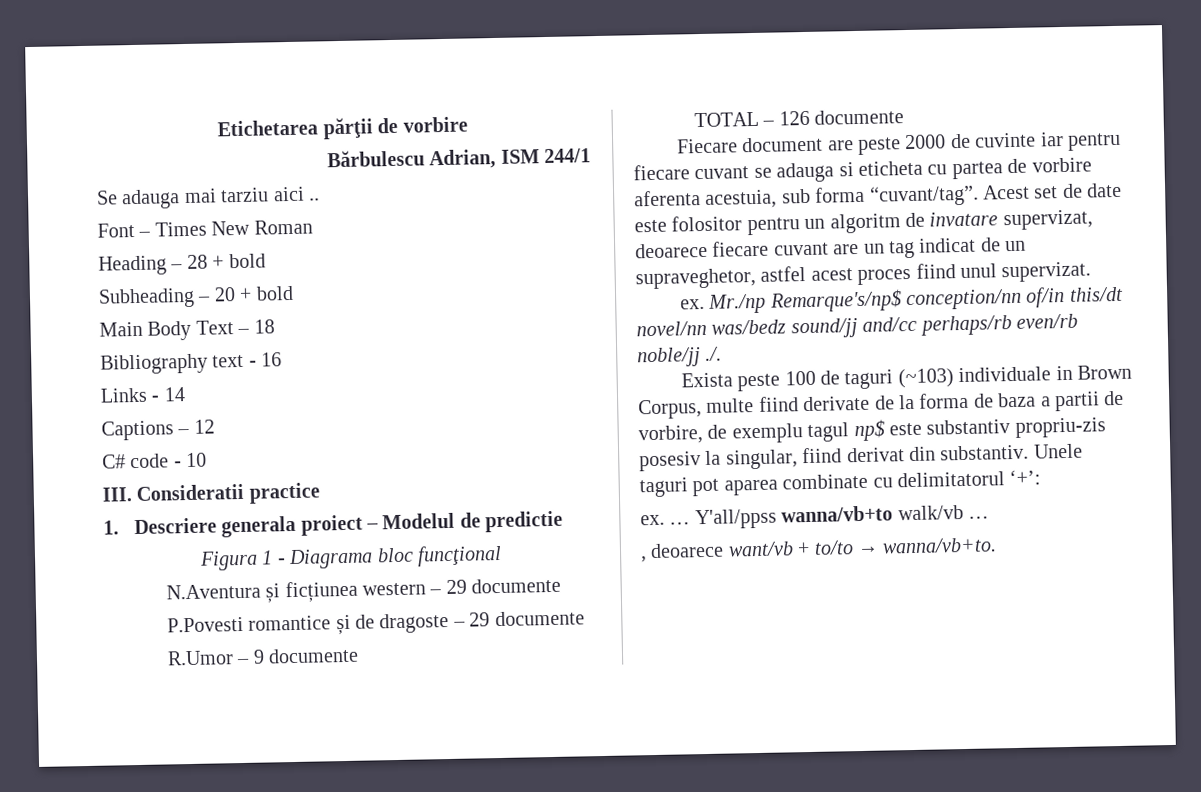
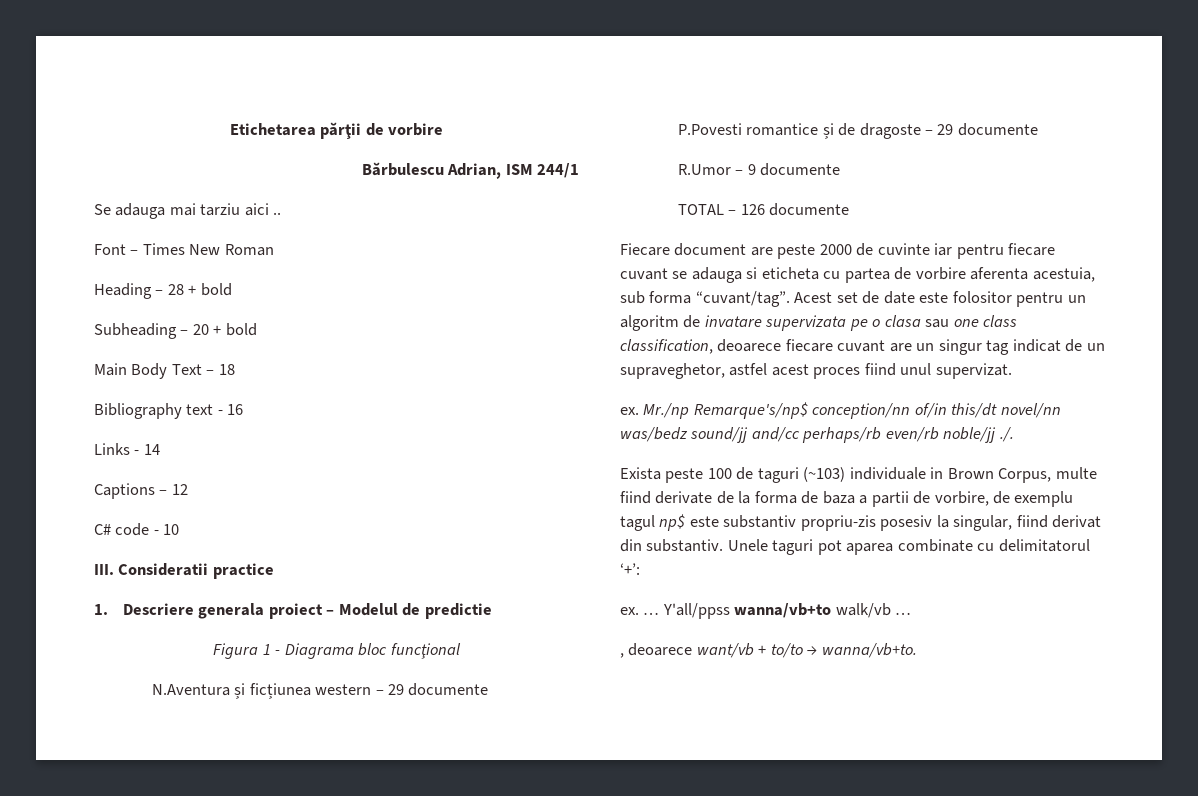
[1002,209,1093,231] supervizat, -> [765,315,1018,331] [620,339,713,354] supervizata pe o clasa sau one class classification,
(885, 248) none -> [938,339,982,355] singur

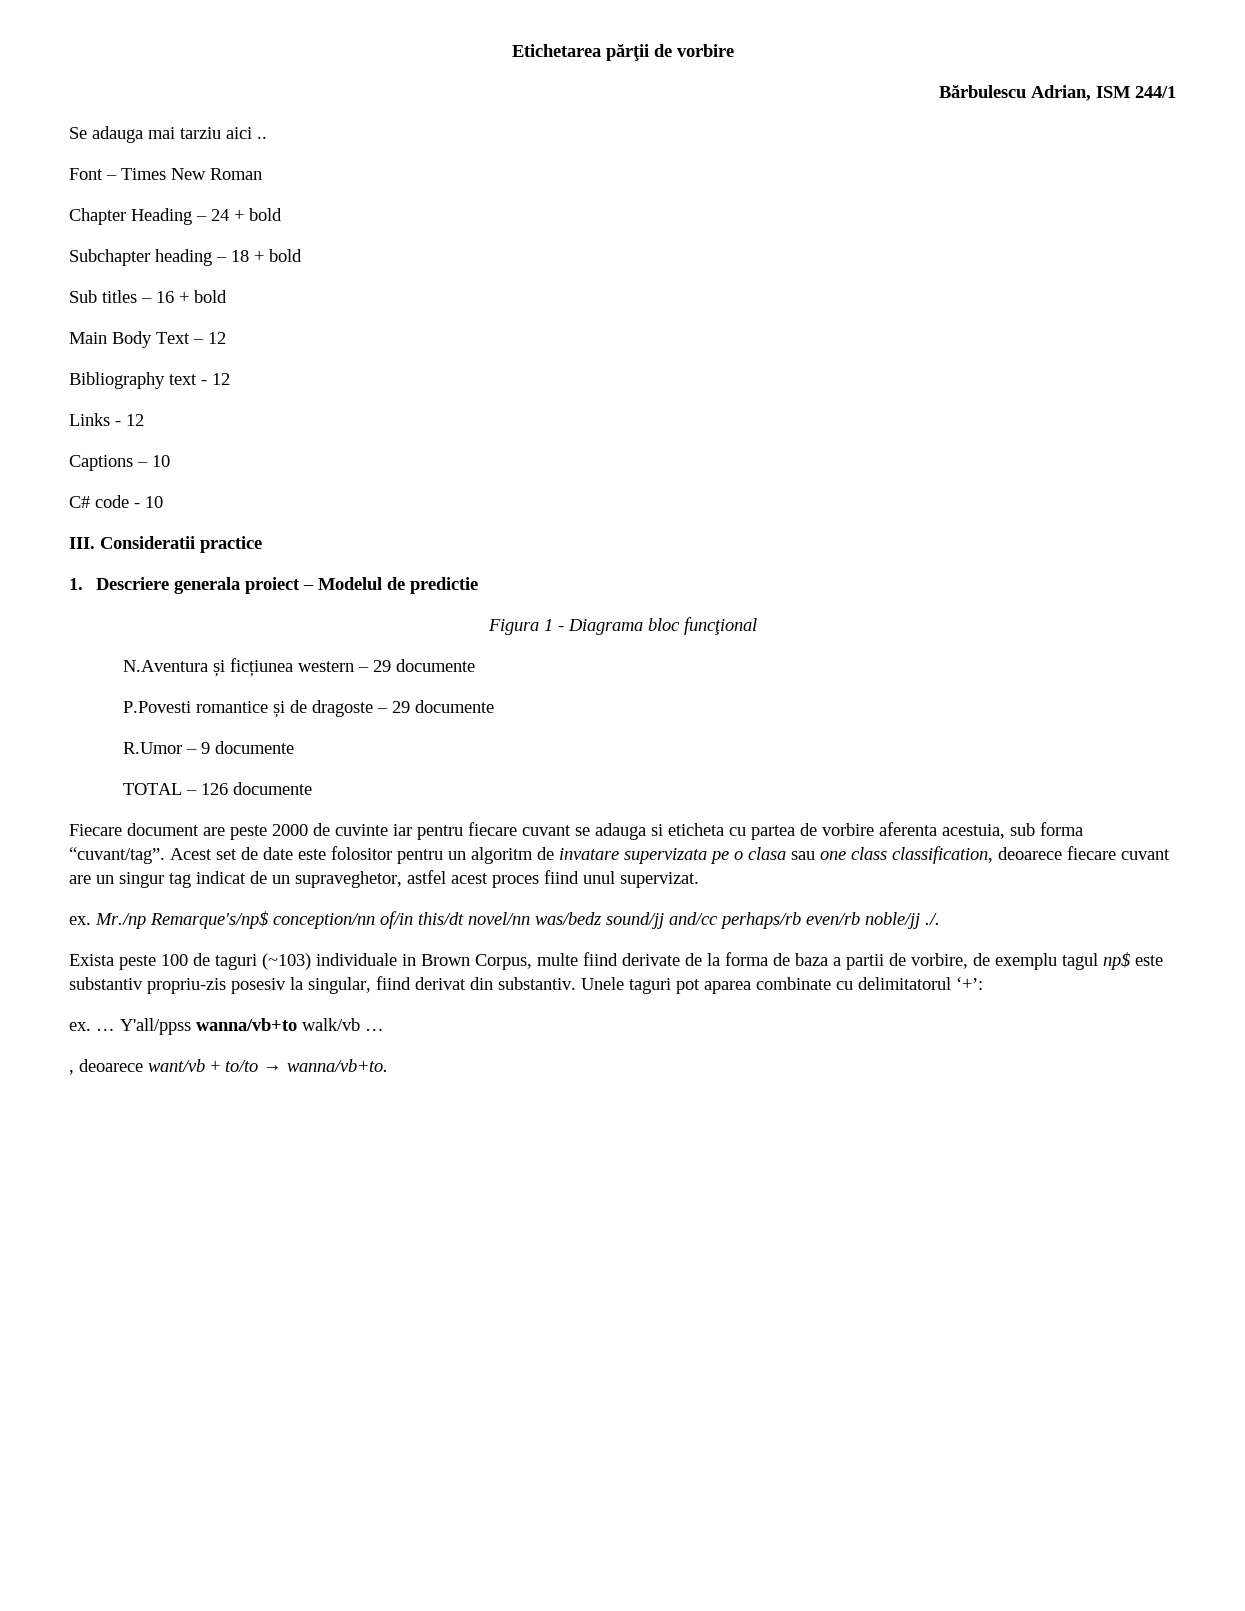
(274, 250) none -> [69,208,126,225] Chapter
[167,283,232,296] [94,323,209,339] 28 + bold // Subheading – 20 -> [211,208,282,221] [69,249,302,266] [69,290,174,303] 24 + bold // Subchapter heading – 18 + bold // Sub titles – 16
[218,364,235,375] 18 -> [208,332,226,344] 12
[227,404,244,415] 16 -> [212,373,230,385] 12
[143,444,160,455] 14 -> [126,414,144,426] 12
[171,484,188,495] 12 -> [152,455,170,467] 10

